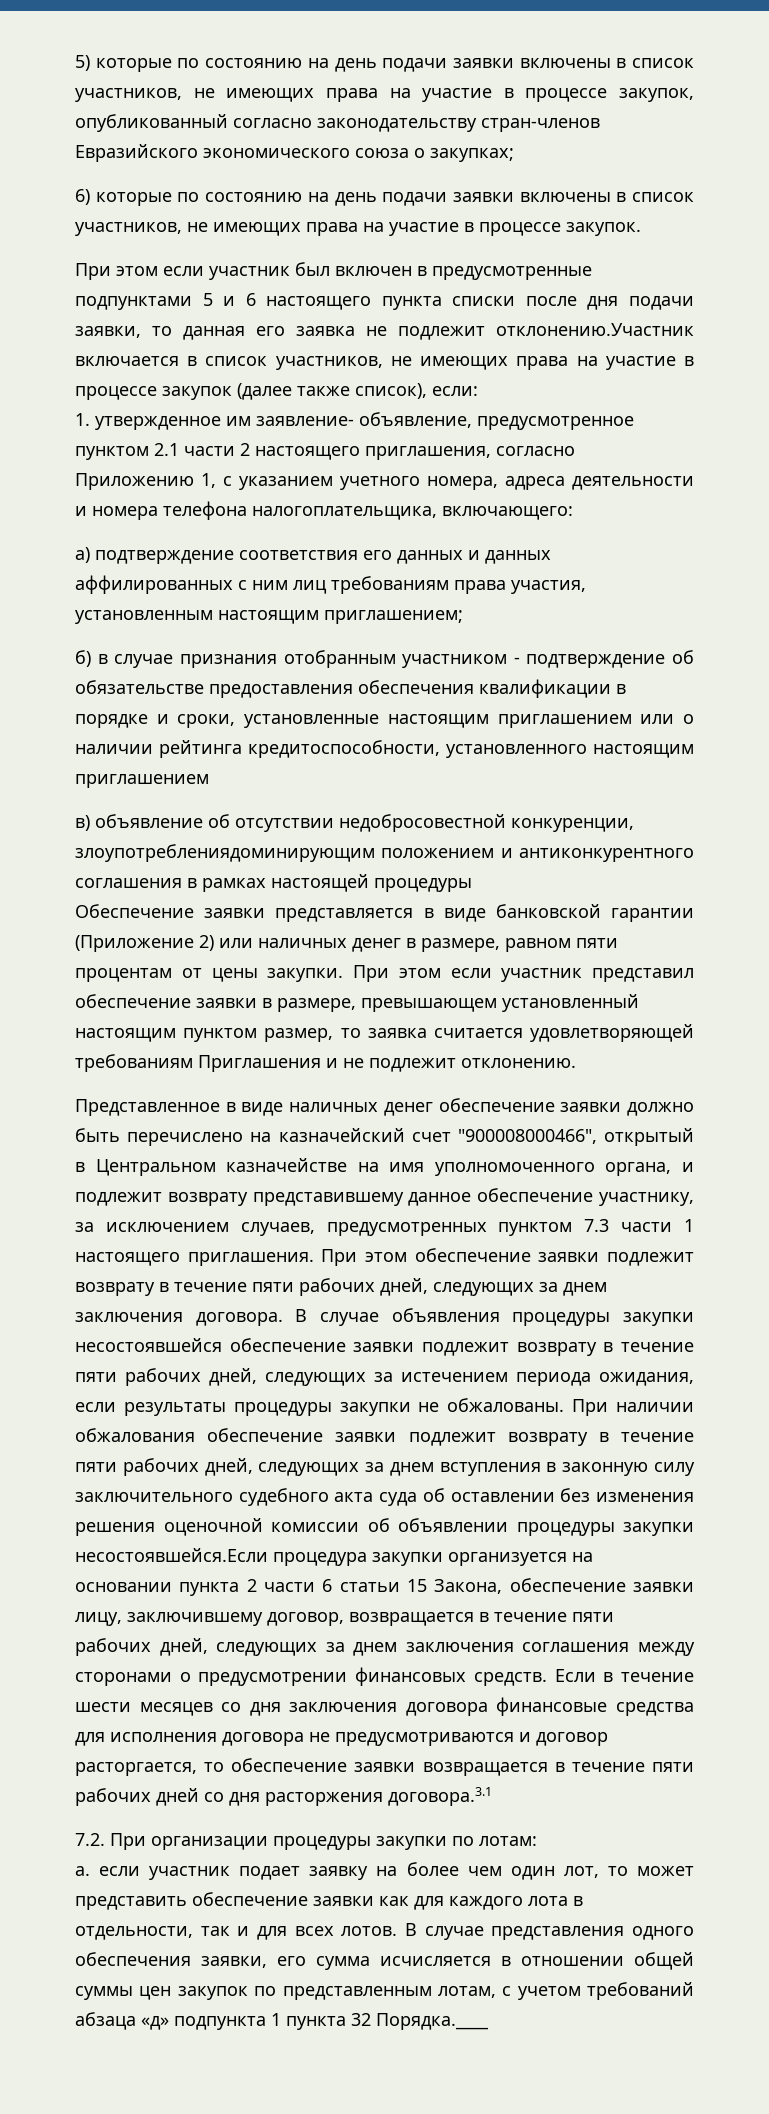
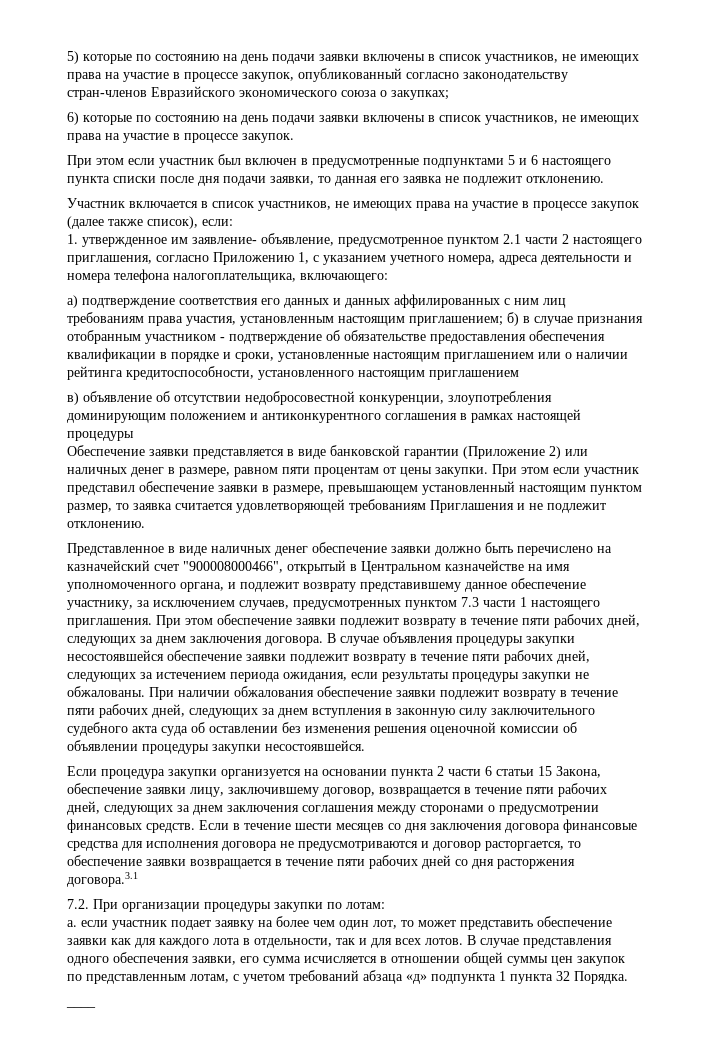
[496,323,694,336] отклонению.Участник -> [526,176,604,183] [67,198,125,208] отклонению. // Участник
(463, 617) // -> (503, 321) none
[75,844,375,862] злоупотреблениядоминирующим -> [448,391,552,405] [67,413,166,423] злоупотребления доминирующим
[75,1548,268,1562] несостоявшейся.Если -> [265,740,365,751] [67,766,97,776] несостоявшейся. // Если
[376,2013,489,2030] Порядка.____ -> [574,971,628,984] [66,1006,96,1008] Порядка. // ____

